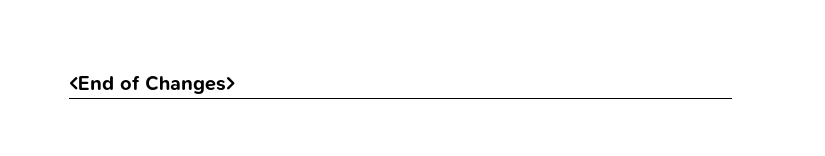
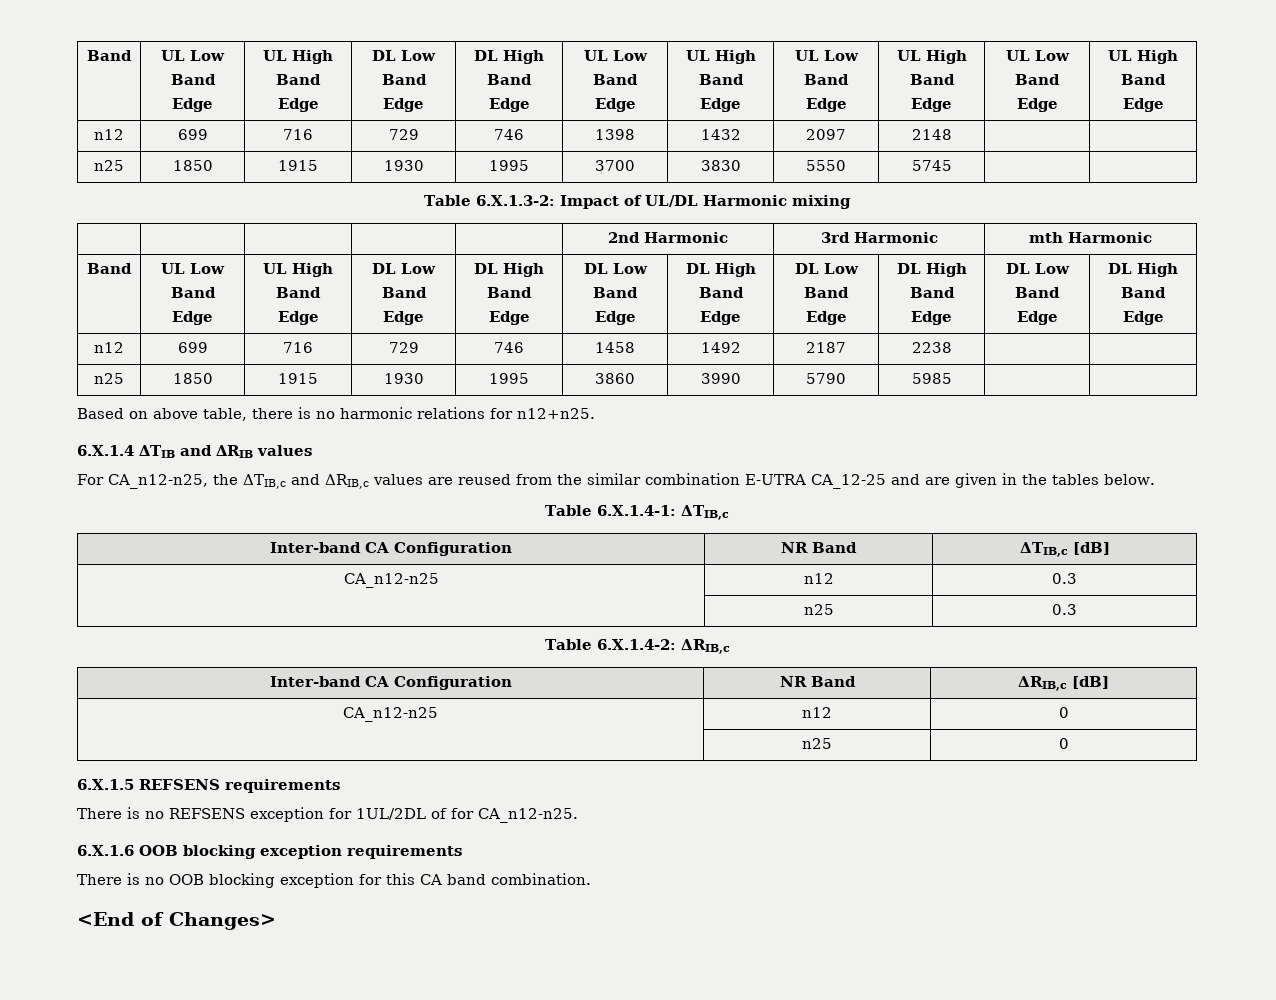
(69, 83) none -> [87,50,132,61] [161,50,225,61] [170,74,216,85] [172,98,213,112] [263,50,333,64] [276,74,321,85] [277,98,319,112] [372,50,436,61] [381,74,427,85] [383,98,424,112] [474,50,544,64] [487,74,532,85] [488,98,530,112] [583,50,648,61] [593,74,638,85] [594,98,636,112] [685,50,756,64] [698,74,744,85] [700,98,741,112] [794,50,859,61] [804,74,849,85] [805,98,847,112] [896,50,967,64] [909,74,955,85] [911,98,952,112] [1005,50,1070,61] [1015,74,1060,85] [1016,98,1058,112] [1108,50,1178,64] [1121,74,1166,85] [1122,98,1164,112] [94,129,124,140] [177,129,208,140] [283,129,313,140] [388,129,419,140] [494,129,524,140] [595,129,635,140] [700,129,741,140] [806,129,846,140] [911,129,952,140] [94,160,124,171] [172,160,213,171] [278,160,318,171] [383,160,424,171] [489,160,529,171] [595,160,635,171] [700,160,741,171] [806,160,846,171] [911,160,952,171] [424,195,851,209] [608,232,728,243] [820,232,938,243] [1029,232,1152,243] [87,263,132,274] [161,263,225,274] [170,287,216,298] [172,311,213,325] [263,263,333,277] [276,287,321,298] [277,311,319,325] [372,263,436,274] [381,287,427,298] [383,311,424,325] [474,263,544,277] [487,287,532,298] [488,311,530,325] [583,263,648,274] [593,287,638,298] [594,311,636,325] [685,263,756,277] [698,287,744,298] [700,311,741,325] [794,263,859,274] [804,287,849,298] [805,311,847,325] [896,263,967,277] [909,287,955,298] [911,311,952,325] [1005,263,1070,274] [1015,287,1060,298] [1016,311,1058,325] [1108,263,1178,277] [1121,287,1166,298] [1122,311,1164,325] [94,342,124,353] [177,342,208,353] [283,342,313,353] [388,342,419,353] [494,342,524,353] [595,342,635,353] [700,342,741,353] [806,342,846,353] [911,342,952,353] [94,373,124,384] [172,373,213,384] [278,373,318,384] [383,373,424,384] [489,373,529,384] [595,373,635,384] [700,373,741,384] [806,373,846,384] [911,373,952,384] [77,407,595,421] [77,445,312,458] [77,473,1155,489] [545,505,729,520] [270,542,512,556] [781,542,857,553] [1019,542,1110,557] [343,573,439,588] [803,573,834,584] [1052,573,1077,584] [803,604,834,615] [1052,604,1077,615] [544,639,730,654] [269,676,512,690] [779,676,856,687] [1018,676,1109,691] [343,707,438,722] [802,707,832,718] [1058,707,1069,718] [802,738,832,749] [1058,738,1069,749] [77,779,340,793] [77,807,578,823] [77,845,462,859] [77,873,591,888] Band | UL Low Band Edge | UL High Band Edge | DL Low Band Edge | DL High Band Edge | UL Low Band Edge | UL High Band Edge | UL Low Band Edge | UL High Band Edge | UL Low Band Edge | UL High Band Edge // n12 | 699 | 716 | 729 | 746 | 1398 | 1432 | 2097 | 2148 | | // n25 | 1850 | 1915 | 1930 | 1995 | 3700 | 3830 | 5550 | 5745 | | // Table 6.X.1.3-2: Impact of UL/DL Harmonic mixing // | | | | | 2nd Harmonic | 3rd Harmonic | mth Harmonic // Band | UL Low Band Edge | UL High Band Edge | DL Low Band Edge | DL High Band Edge | DL Low Band Edge | DL High Band Edge | DL Low Band Edge | DL High Band Edge | DL Low Band Edge | DL High Band Edge // n12 | 699 | 716 | 729 | 746 | 1458 | 1492 | 2187 | 2238 | | // n25 | 1850 | 1915 | 1930 | 1995 | 3860 | 3990 | 5790 | 5985 | | // Based on above table, there is no harmonic relations for n12+n25. // 6.X.1.4 ∆TIB and ∆RIB values // For CA_n12-n25, the ΔTIB,c and ΔRIB,c values are reused from the similar combination E-UTRA CA_12-25 and are given in the tables below. // Table 6.X.1.4-1: ΔTIB,c // Inter-band CA Configuration | NR Band | ΔTIB,c [dB] // CA_n12-n25 | n12 | 0.3 // | n25 | 0.3 // Table 6.X.1.4-2: ΔRIB,c // Inter-band CA Configuration | NR Band | ΔRIB,c [dB] // CA_n12-n25 | n12 | 0 // | n25 | 0 // 6.X.1.5 REFSENS requirements // There is no REFSENS exception for 1UL/2DL of for CA_n12-n25. // 6.X.1.6 OOB blocking exception requirements // There is no OOB blocking exception for this CA band combination. //

